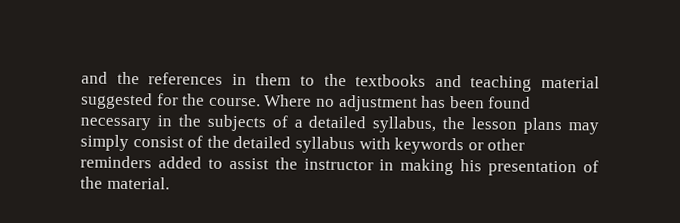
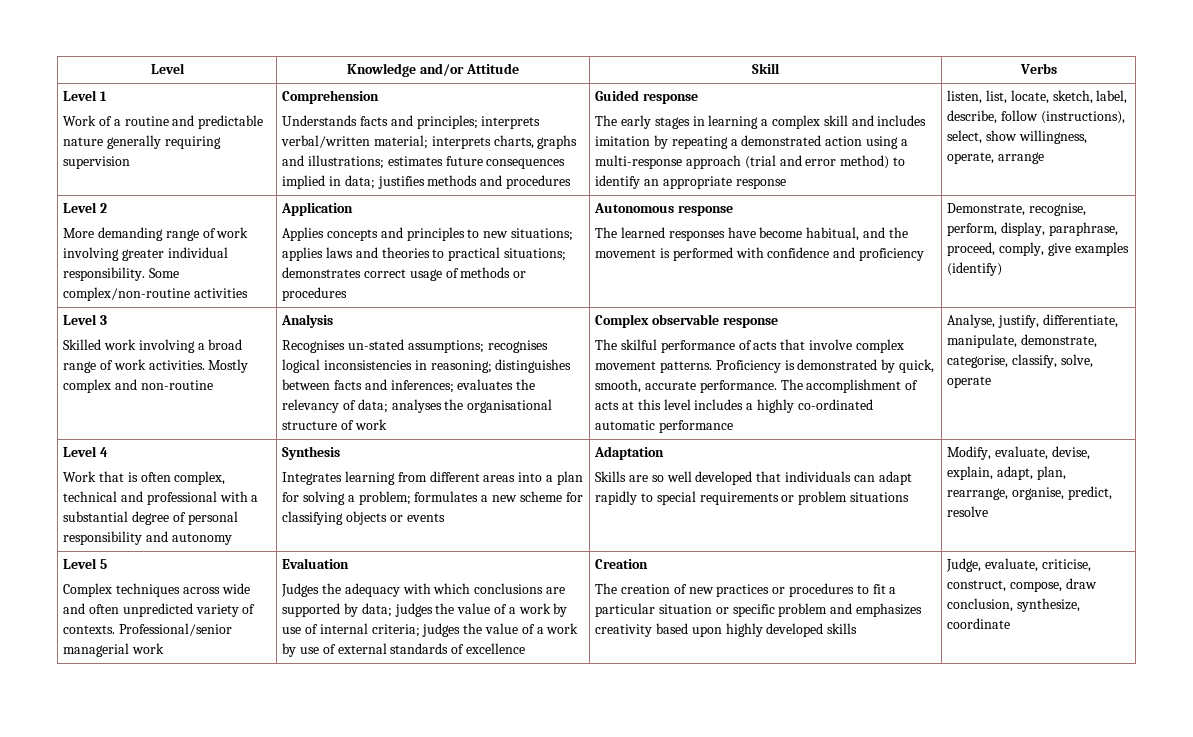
[81,71,600,92] [81,92,532,112] [80,114,600,135] [80,134,526,155] [80,155,599,177] [80,176,170,190] and the references in them to the textbooks and teaching material suggested for the course. Where no adjustment has been found necessary in the subjects of a detailed syllabus, the lesson plans may simply consist of the detailed syllabus with keywords or other reminders added to assist the instructor in making his presentation of the material. -> [150,63,185,74] [347,63,519,77] [752,63,780,74] [1019,63,1057,74] [63,90,108,101] [63,115,264,129] [63,135,221,149] [63,156,131,169] [282,90,380,104] [282,115,541,129] [281,135,578,149] [282,155,566,169] [282,175,571,189] [595,90,699,104] [595,115,927,129] [595,135,908,149] [595,155,905,169] [595,175,786,189] [947,90,1128,104] [947,110,1125,124] [947,130,1087,144] [947,152,1045,164] [63,202,108,213] [63,227,249,241] [63,247,228,261] [63,267,180,281] [63,287,249,301] [281,202,354,216] [282,227,573,241] [282,247,566,261] [282,267,527,281] [282,287,348,301] [594,203,734,216] [595,227,908,241] [595,247,924,261] [947,203,1087,216] [947,222,1118,236] [947,242,1129,256] [947,262,1003,276] [63,314,108,325] [63,339,243,353] [63,359,249,373] [63,379,213,393] [281,314,334,328] [282,339,548,353] [282,359,572,373] [282,379,536,393] [282,399,553,413] [282,419,387,430] [595,314,778,328] [595,339,904,353] [595,359,934,373] [595,379,919,393] [595,399,873,413] [595,420,734,433] [947,314,1118,328] [947,334,1098,348] [947,354,1093,368] [947,376,992,388] [63,446,109,457] [63,471,226,485] [63,491,259,505] [63,511,238,525] [63,531,232,545] [282,446,341,460] [282,471,583,485] [282,491,583,505] [282,511,445,525] [594,446,665,460] [595,471,912,485] [595,491,909,505] [947,446,1090,460] [947,466,1066,480] [947,486,1112,500] [947,506,989,517] [63,558,108,569] [63,583,250,597] [63,603,256,617] [63,623,233,636] [63,643,165,657] [282,558,350,569] [281,583,565,597] [282,603,568,617] [282,623,579,637] [282,643,525,657] [595,559,649,569] [595,583,897,597] [595,603,922,617] [595,623,858,637] [946,558,1091,572] [947,578,1097,592] [947,598,1081,612] [947,618,1011,629] Level | Knowledge and/or Attitude | Skill | Verbs // Level 1 // Work of a routine and predictable nature generally requiring supervision | Comprehension // Understands facts and principles; interprets verbal/written material; interprets charts, graphs and illustrations; estimates future consequences implied in data; justifies methods and procedures | Guided response // The early stages in learning a complex skill and includes imitation by repeating a demonstrated action using a multi-response approach (trial and error method) to identify an appropriate response | listen, list, locate, sketch, label, describe, follow (instructions), select, show willingness, operate, arrange // Level 2 // More demanding range of work involving greater individual responsibility. Some complex/non-routine activities | Application // Applies concepts and principles to new situations; applies laws and theories to practical situations; demonstrates correct usage of methods or procedures | Autonomous response // The learned responses have become habitual, and the movement is performed with confidence and proficiency | Demonstrate, recognise, perform, display, paraphrase, proceed, comply, give examples (identify) // Level 3 // Skilled work involving a broad range of work activities. Mostly complex and non-routine | Analysis // Recognises un-stated assumptions; recognises logical inconsistencies in reasoning; distinguishes between facts and inferences; evaluates the relevancy of data; analyses the organisational structure of work | Complex observable response // The skilful performance of acts that involve complex movement patterns. Proficiency is demonstrated by quick, smooth, accurate performance. The accomplishment of acts at this level includes a highly co-ordinated automatic performance | Analyse, justify, differentiate, manipulate, demonstrate, categorise, classify, solve, operate // Level 4 // Work that is often complex, technical and professional with a substantial degree of personal responsibility and autonomy | Synthesis // Integrates learning from different areas into a plan for solving a problem; formulates a new scheme for classifying objects or events | Adaptation // Skills are so well developed that individuals can adapt rapidly to special requirements or problem situations | Modify, evaluate, devise, explain, adapt, plan, rearrange, organise, predict, resolve // Level 5 // Complex techniques across wide and often unpredicted variety of contexts. Professional/senior managerial work | Evaluation // Judges the adequacy with which conclusions are supported by data; judges the value of a work by use of internal criteria; judges the value of a work by use of external standards of excellence | Creation // The creation of new practices or procedures to fit a particular situation or specific problem and emphasizes creativity based upon highly developed skills | Judge, evaluate, criticise, construct, compose, draw conclusion, synthesize, coordinate

